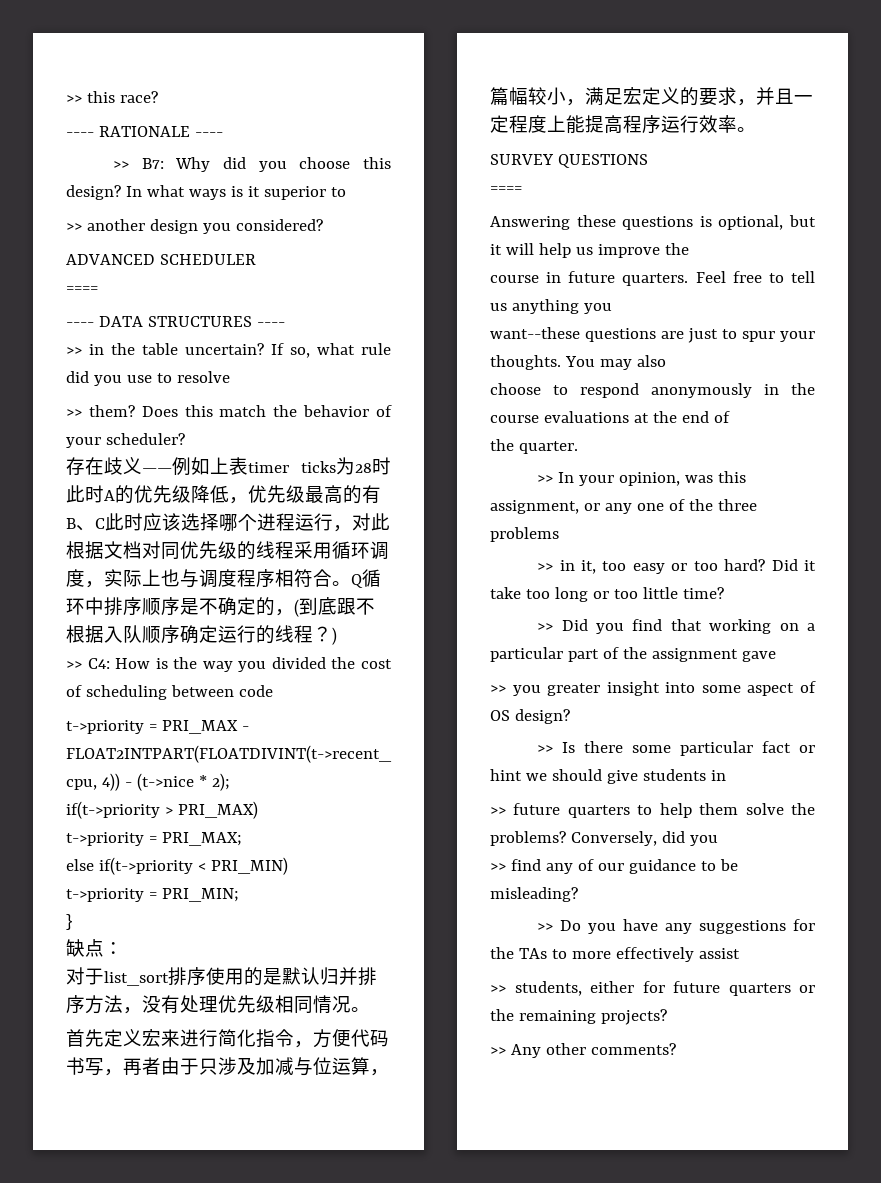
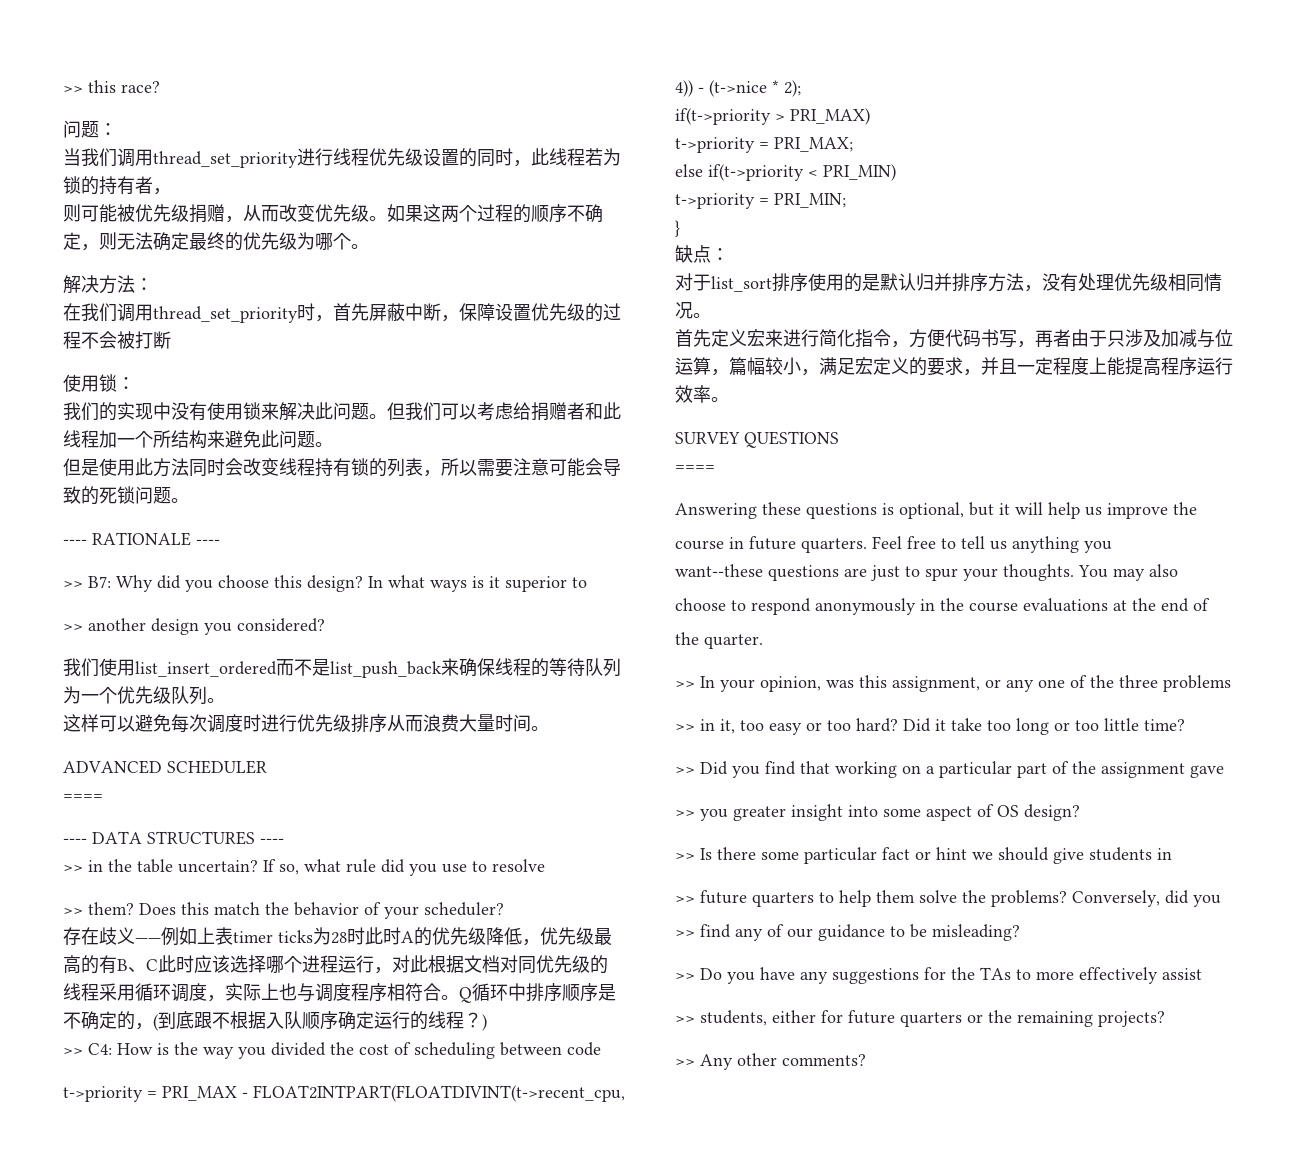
(158, 97) none -> [63,120,117,138] [63,148,621,168] [63,176,171,195] [63,204,603,223] [63,232,369,251] [63,275,153,294] [63,303,621,323] [63,331,171,349] [63,374,135,392] [63,402,621,421] [63,430,333,449] [63,458,621,477] [63,486,189,505] // 问题： // 当我们调用thread_set_priority进行线程优先级设置的同时，此线程若为锁的持有者， // 则可能被优先级捐赠，从而改变优先级。如果这两个过程的顺序不确定，则无法确定最终的优先级为哪个。 // 解决方法： // 在我们调用thread_set_priority时，首先屏蔽中断，保障设置优先级的过程不会被打断 // 使用锁： // 我们的实现中没有使用锁来解决此问题。但我们可以考虑给捐赠者和此线程加一个所结构来避免此问题。 // 但是使用此方法同时会改变线程持有锁的列表，所以需要注意可能会导致的死锁问题。
(323, 225) none -> [63,658,621,678] [63,686,225,705] [63,714,549,733] // 我们使用list_insert_ordered而不是list_push_back来确保线程的等待队列为一个优先级队列。 // 这样可以避免每次调度时进行优先级排序从而浪费大量时间。

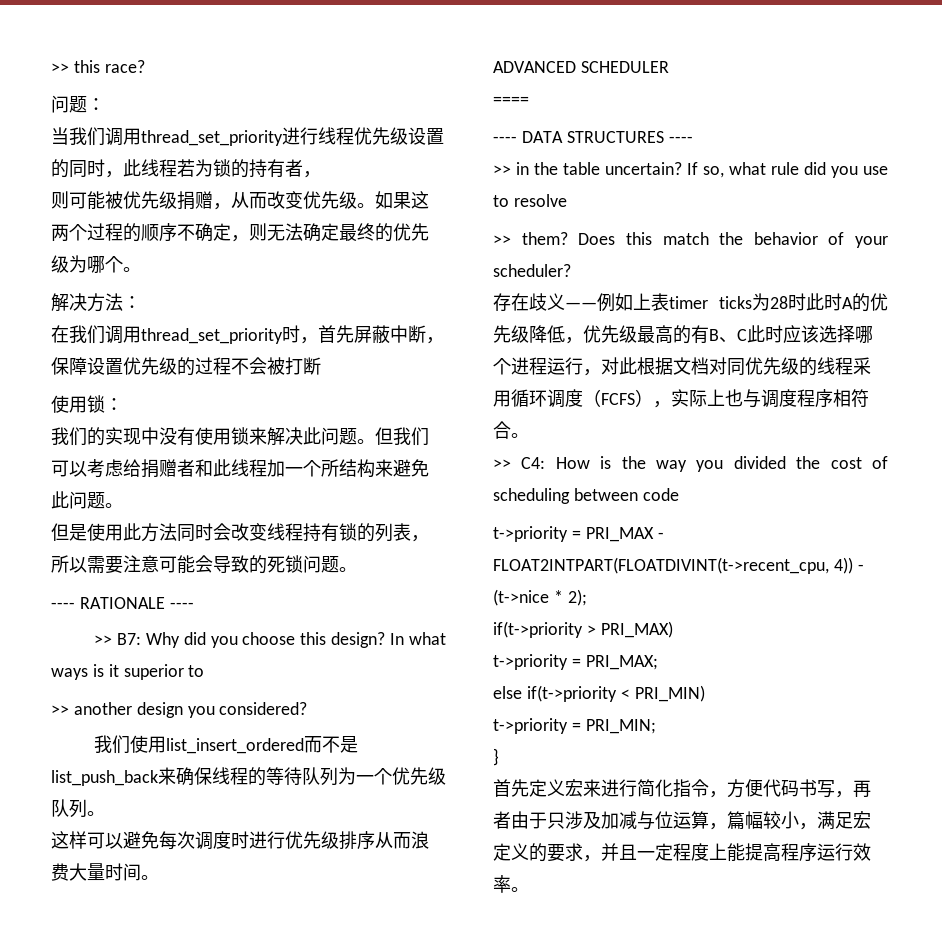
(207, 992) none -> [583,389,653,407] （FCFS）
[459,983,616,1003] [63,1011,487,1031] Q循环中排序顺序是不确定的，(到底跟不根据入队顺序确定运行的线程？) -> (529, 435) none
[675,245,729,263] [675,273,1222,292] [675,302,711,319] // 缺点： // 对于list_sort排序使用的是默认归并排序方法，没有处理优先级相同情况。 -> (499, 757) none
[675,431,839,448] [675,465,715,472] [675,502,1197,519] [675,536,1112,553] [675,564,1178,581] [675,598,1210,615] [675,632,763,649] [675,675,1231,692] [675,718,1185,735] [675,761,1224,778] [675,804,1080,821] [675,847,1172,864] [675,890,1221,907] [675,924,1020,941] [675,967,1202,984] [675,1010,1165,1027] [675,1053,866,1070] // SURVEY QUESTIONS // ==== // Answering these questions is optional, but it will help us improve the // course in future quarters. Feel free to tell us anything you // want--these questions are just to spur your thoughts. You may also // choose to respond anonymously in the course evaluations at the end of // the quarter. // >> In your opinion, was this assignment, or any one of the three problems // >> in it, too easy or too hard? Did it take too long or too little time? // >> Did you find that working on a particular part of the assignment gave // >> you greater insight into some aspect of OS design? // >> Is there some particular fact or hint we should give students in // >> future quarters to help them solve the problems? Conversely, did you // >> find any of our guidance to be misleading? // >> Do you have any suggestions for the TAs to more effectively assist // >> students, either for future quarters or the remaining projects? // >> Any other comments? -> (529, 889) none

